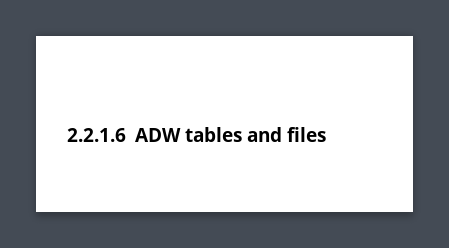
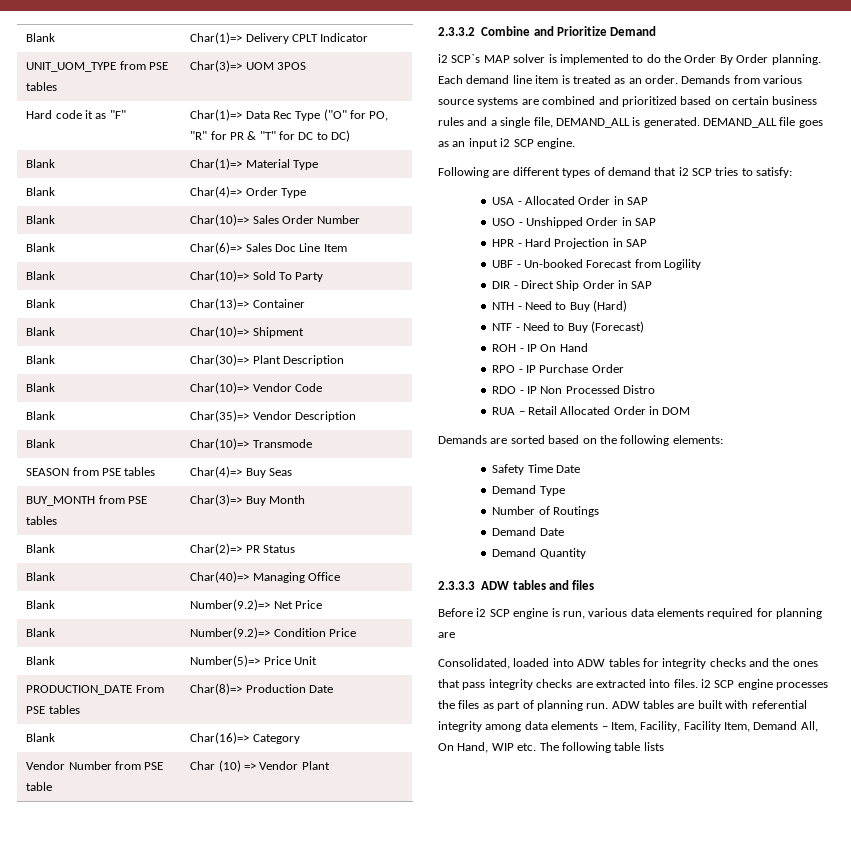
[67,127,327,142] 2.2.1.6 ADW tables and files -> [26,33,56,42] [190,32,369,44] [26,61,168,72] [26,82,58,91] [190,60,306,72] [26,110,126,119] [190,109,389,121] [190,130,351,142] [26,159,56,168] [190,158,318,170] [26,187,56,196] [190,186,306,198] [26,215,56,224] [190,214,361,226] [26,243,56,252] [190,242,347,254] [26,271,56,280] [190,270,324,282] [26,299,56,308] [190,298,305,310] [26,327,56,336] [190,326,304,338] [26,355,56,364] [190,354,344,366] [26,383,56,392] [190,382,322,394] [26,411,56,420] [190,410,356,422] [26,439,56,448] [190,438,312,450] [26,467,156,476] [190,466,292,478] [26,495,147,506] [26,516,58,525] [190,494,305,506] [26,544,56,553] [190,543,295,555] [26,572,56,581] [190,571,340,583] [26,600,56,609] [190,599,322,611] [26,628,56,637] [190,627,356,639] [26,656,56,665] [190,655,317,667] [26,685,164,695] [26,705,80,714] [190,683,333,695] [26,733,56,742] [190,732,300,744] [26,761,164,770] [26,782,53,791] [190,760,330,772] [438,26,657,36] [438,54,821,65] [438,75,803,84] [438,96,818,107] [438,117,823,128] [438,138,575,149] [438,167,793,178] [492,196,649,205] [492,217,657,228] [492,238,648,249] [492,259,702,270] [492,280,653,291] [492,300,628,312] [492,321,645,333] [492,343,588,352] [492,364,624,373] [492,385,656,394] [492,406,691,415] [438,435,723,446] [492,464,580,475] [492,485,565,496] [492,506,599,517] [492,527,564,536] [492,548,586,559] [438,580,595,590] [438,608,823,619] [438,632,455,638] [438,658,818,669] [438,679,829,690] [438,700,807,711] [438,721,818,732] [438,742,664,753] Blank | Char(1)=> Delivery CPLT Indicator // UNIT_UOM_TYPE from PSE tables | Char(3)=> UOM 3POS // Hard code it as "F" | Char(1)=> Data Rec Type ("O" for PO, "R" for PR & "T" for DC to DC) // Blank | Char(1)=> Material Type // Blank | Char(4)=> Order Type // Blank | Char(10)=> Sales Order Number // Blank | Char(6)=> Sales Doc Line Item // Blank | Char(10)=> Sold To Party // Blank | Char(13)=> Container // Blank | Char(10)=> Shipment // Blank | Char(30)=> Plant Description // Blank | Char(10)=> Vendor Code // Blank | Char(35)=> Vendor Description // Blank | Char(10)=> Transmode // SEASON from PSE tables | Char(4)=> Buy Seas // BUY_MONTH from PSE tables | Char(3)=> Buy Month // Blank | Char(2)=> PR Status // Blank | Char(40)=> Managing Office // Blank | Number(9.2)=> Net Price // Blank | Number(9.2)=> Condition Price // Blank | Number(5)=> Price Unit // PRODUCTION_DATE From PSE tables | Char(8)=> Production Date // Blank | Char(16)=> Category // Vendor Number from PSE table | Char (10) => Vendor Plant // 2.3.3.2 Combine and Prioritize Demand // i2 SCP`s MAP solver is implemented to do the Order By Order planning. Each demand line item is treated as an order. Demands from various source systems are combined and prioritized based on certain business rules and a single file, DEMAND_ALL is generated. DEMAND_ALL file goes as an input i2 SCP engine. // Following are different types of demand that i2 SCP tries to satisfy: // USA - Allocated Order in SAP // USO - Unshipped Order in SAP // HPR - Hard Projection in SAP // UBF - Un-booked Forecast from Logility // DIR - Direct Ship Order in SAP // NTH - Need to Buy (Hard) // NTF - Need to Buy (Forecast) // ROH - IP On Hand // RPO - IP Purchase Order // RDO - IP Non Processed Distro // RUA – Retail Allocated Order in DOM // Demands are sorted based on the following elements: // Safety Time Date // Demand Type // Number of Routings // Demand Date // Demand Quantity // 2.3.3.3 ADW tables and files // Before i2 SCP engine is run, various data elements required for planning are // Consolidated, loaded into ADW tables for integrity checks and the ones that pass integrity checks are extracted into files. i2 SCP engine processes the files as part of planning run. ADW tables are built with referential integrity among data elements – Item, Facility, Facility Item, Demand All, On Hand, WIP etc. The following table lists

